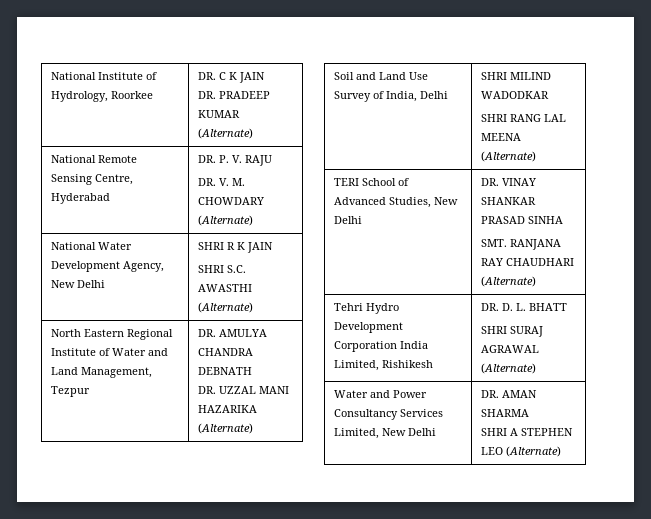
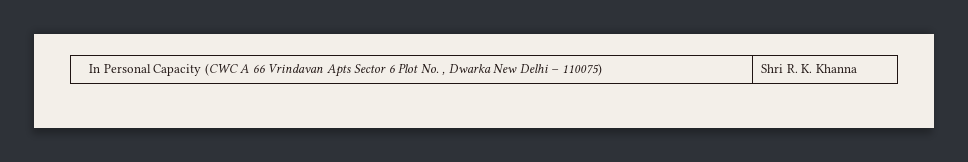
[50,72,157,80] [50,91,153,102] [197,72,265,83] [197,91,270,99] [197,110,240,118] [197,128,253,139] [50,155,137,163] [50,174,133,185] [50,193,110,204] [197,155,272,166] [197,178,245,186] [197,197,264,205] [197,215,253,226] [50,242,132,250] [50,261,164,272] [50,280,105,288] [197,242,273,253] [197,265,246,273] [197,284,252,292] [197,302,253,313] [50,329,173,340] [50,348,168,356] [50,367,152,378] [50,386,90,397] [197,329,267,337] [197,348,253,356] [197,367,252,375] [197,386,289,394] [197,405,257,413] [197,423,253,434] [333,72,428,80] [333,91,448,102] [480,72,551,80] [480,91,549,99] [480,114,566,122] [480,133,521,141] [480,151,536,162] [333,178,409,186] [333,197,458,208] [333,216,362,224] [480,178,536,186] [480,197,536,205] [480,216,563,224] [480,239,561,250] [480,258,574,266] [480,276,536,287] [333,303,399,314] [333,322,403,333] [333,341,428,352] [333,360,433,371] [480,303,567,311] [480,326,543,337] [480,345,539,353] [480,363,536,374] [333,390,427,398] [333,409,443,420] [333,428,436,439] [480,390,537,398] [480,409,529,417] [480,428,573,436] [480,446,561,457] National Institute of Hydrology, Roorkee | DR. C K JAIN // DR. PRADEEP KUMAR (Alternate) // National Remote Sensing Centre, Hyderabad | DR. P. V. RAJU // DR. V. M. CHOWDARY (Alternate) // National Water Development Agency, New Delhi | SHRI R K JAIN // SHRI S.C. AWASTHI (Alternate) // North Eastern Regional Institute of Water and Land Management, Tezpur | DR. AMULYA CHANDRA DEBNATH // DR. UZZAL MANI HAZARIKA (Alternate) // Soil and Land Use Survey of India, Delhi | SHRI MILIND WADODKAR // SHRI RANG LAL MEENA (Alternate) // TERI School of Advanced Studies, New Delhi | DR. VINAY SHANKAR PRASAD SINHA // SMT. RANJANA RAY CHAUDHARI (Alternate) // Tehri Hydro Development Corporation India Limited, Rishikesh | DR. D. L. BHATT // SHRI SURAJ AGRAWAL (Alternate) // Water and Power Consultancy Services Limited, New Delhi | DR. AMAN SHARMA // SHRI A STEPHEN LEO (Alternate) -> [89,63,602,77] [761,64,857,73] In Personal Capacity (CWC A 66 Vrindavan Apts Sector 6 Plot No. , Dwarka New Delhi – 110075) | Shri R. K. Khanna

